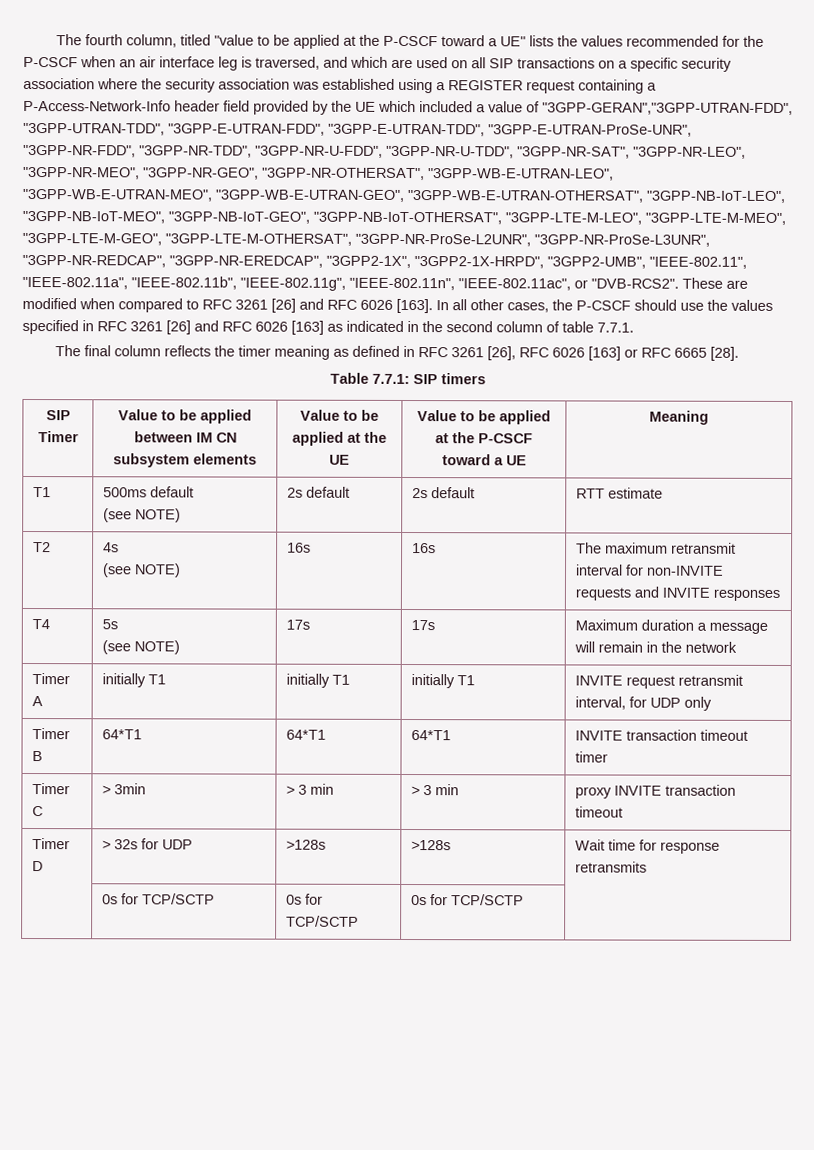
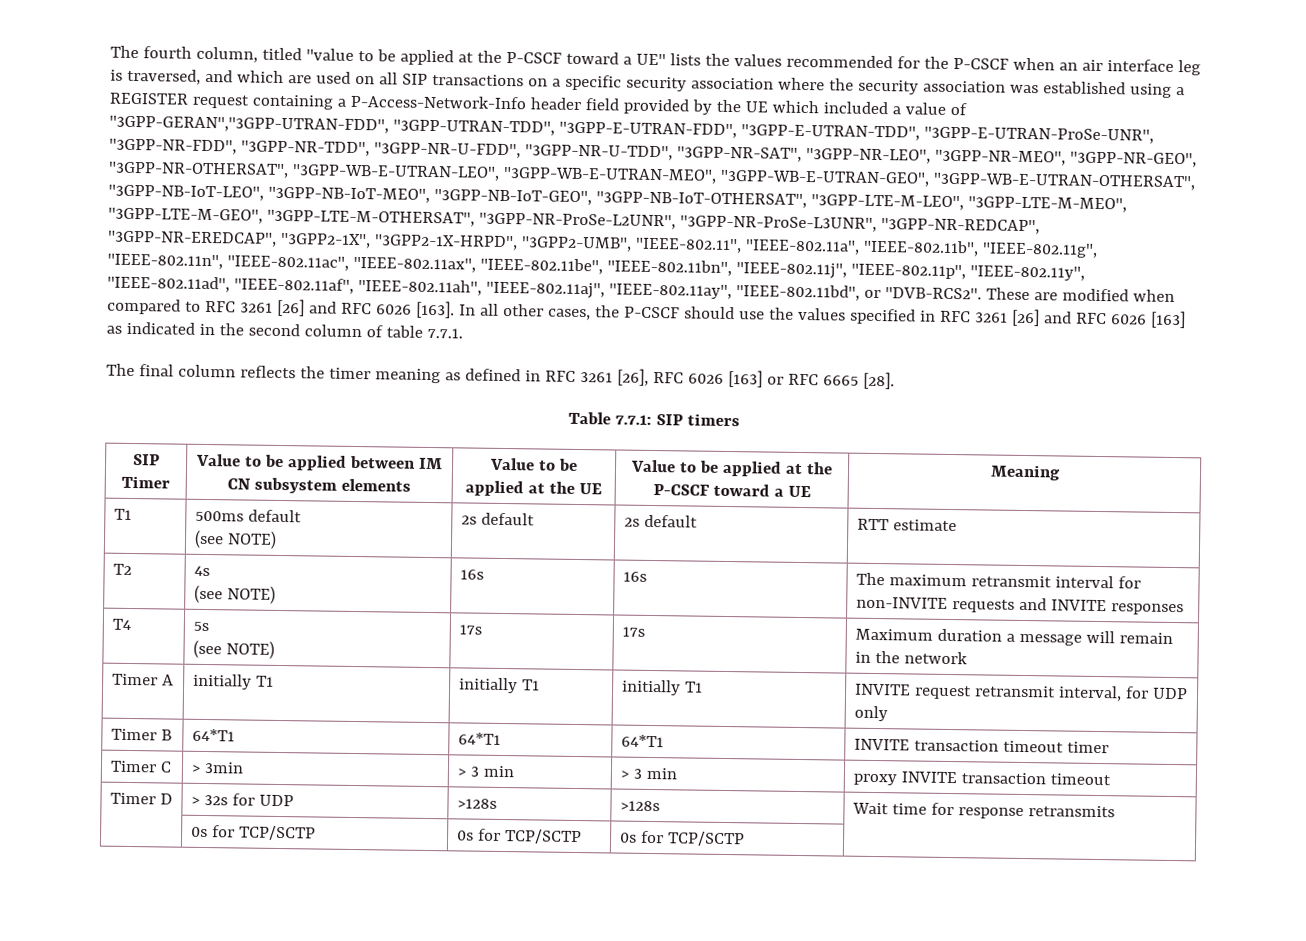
(571, 284) none -> [352,256,1085,281] [107,275,860,301] "IEEE-802.11ax", "IEEE-802.11be", "IEEE-802.11bn", "IEEE-802.11j", "IEEE-802.11p", "IEEE-802.11y", "IEEE-802.11ad", "IEEE-802.11af", "IEEE-802.11ah", "IEEE-802.11aj", "IEEE-802.11ay", "IEEE-802.11bd",

